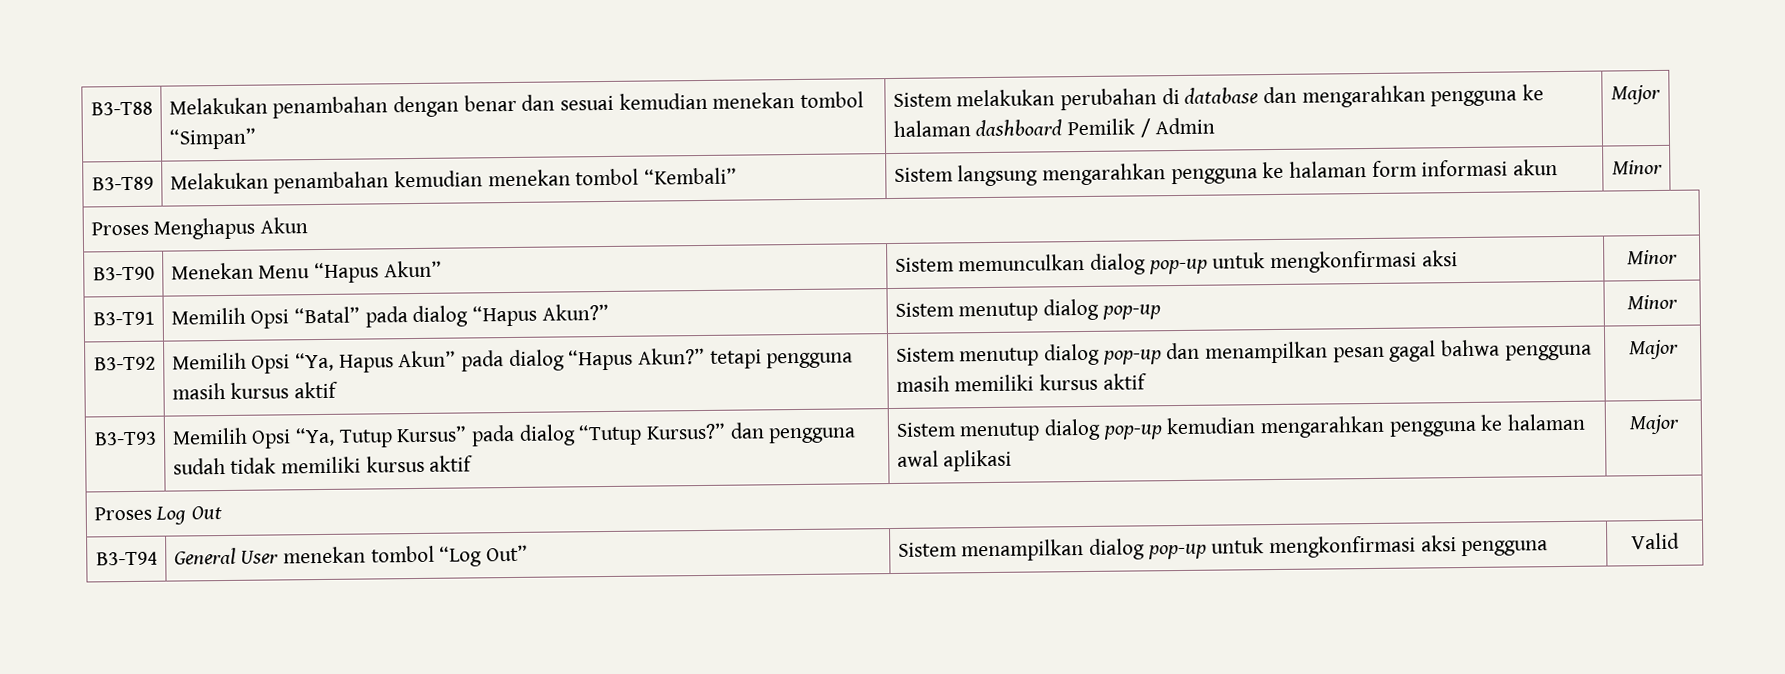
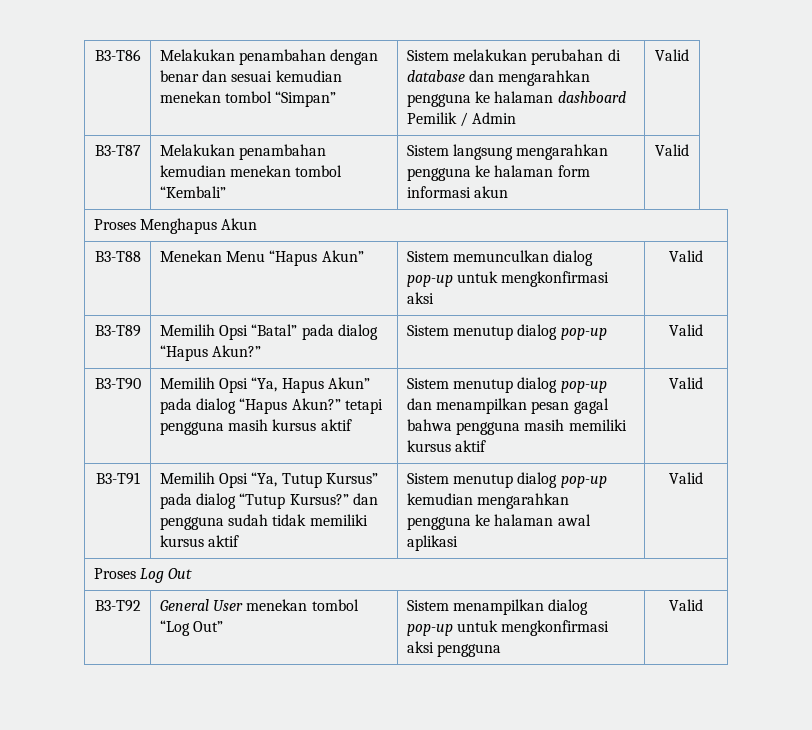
[90,101,153,116] B3-T88 -> [94,49,141,61] B3-T86
[1611,84,1661,105] [91,176,154,191] Major // B3-T89 -> [655,49,689,61] [94,145,141,156] Valid // B3-T87
[1611,159,1663,175] Minor -> [655,144,689,156] Valid
[92,266,155,281] B3-T90 -> [94,251,141,262] B3-T88
[1627,249,1678,265] [92,311,155,326] Minor // B3-T91 -> [669,250,703,262] [94,325,141,337] Valid // B3-T89
[1627,294,1678,310] [93,356,156,371] Minor // B3-T92 -> [669,324,703,336] [94,378,141,390] Valid // B3-T90
[1628,339,1679,360] [93,431,157,446] Major // B3-T93 -> [669,377,703,389] [95,472,140,485] Valid // B3-T91
[1628,414,1680,435] Major -> [669,472,703,484] Valid
[95,551,158,566] B3-T94 -> [94,600,141,612] B3-T92

